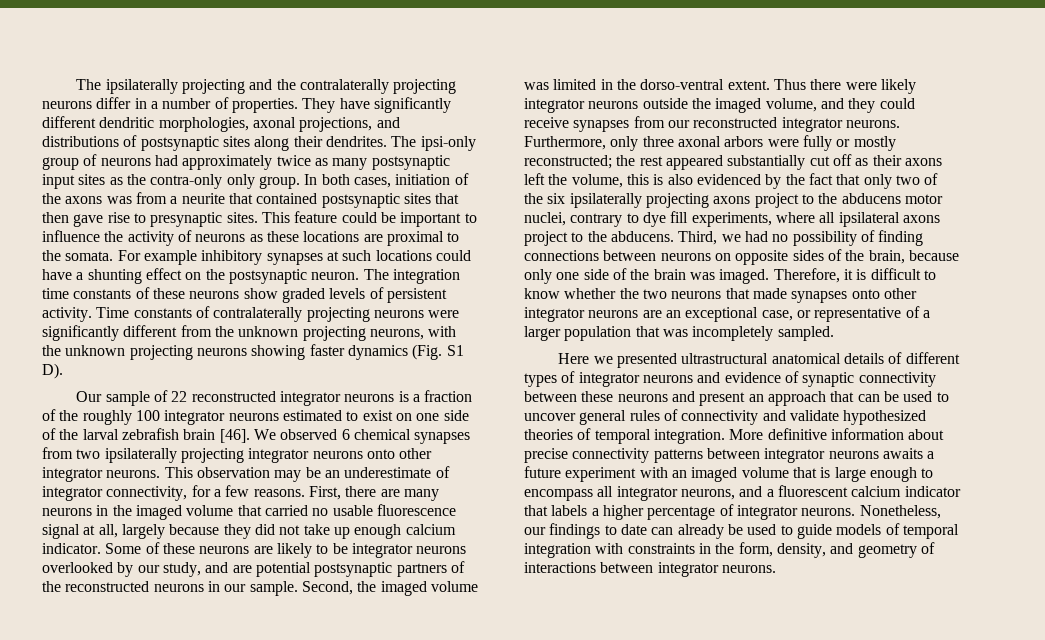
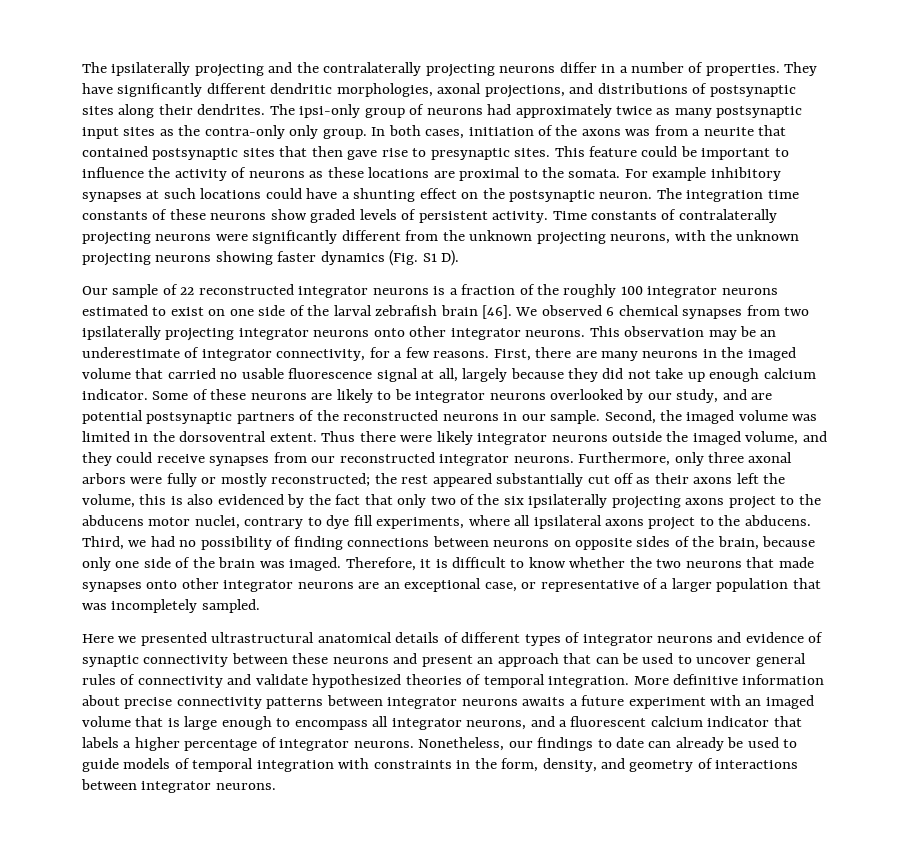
[640,79,725,90] dorso-ventral -> [179,431,267,442] dorsoventral

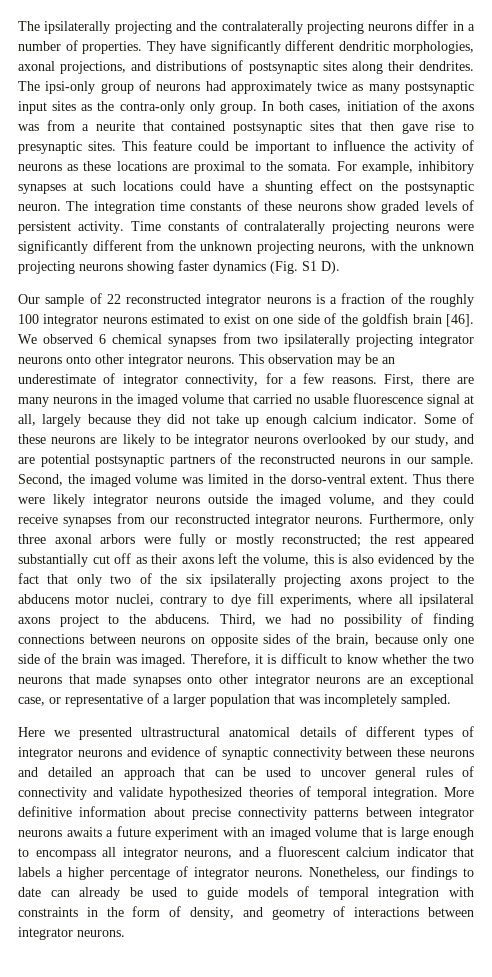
[652,167,707,181] example -> [361,161,413,174] example,
[333,305,438,316] larval zebrafish -> [362,313,409,327] goldfish
[179,431,267,442] dorsoventral -> [290,474,366,484] dorso-ventral
[421,655,473,667] present -> [47,767,92,777] detailed
[501,758,539,772] form, -> [132,906,182,917] form of

